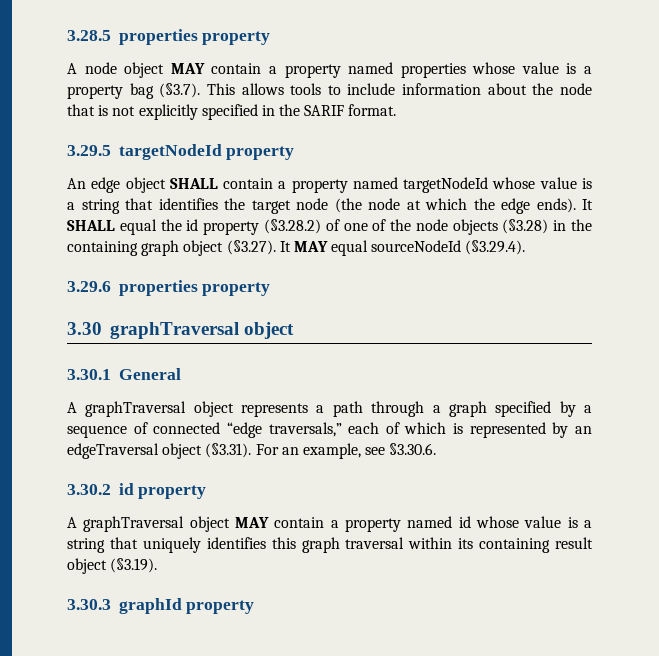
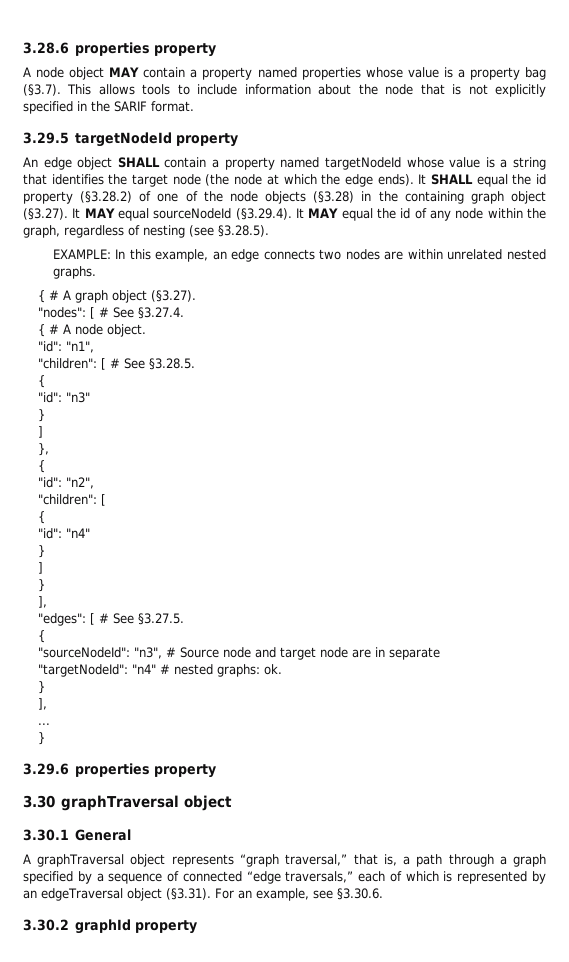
[67,30,111,41] 3.28.5 -> [23,42,69,54] 3.28.6
(526, 247) none -> [295,208,547,221] [23,225,269,238] [52,249,546,262] [52,266,96,279] [37,290,196,303] [37,307,184,319] [37,324,146,337] [37,341,94,353] [37,358,195,370] [37,375,45,388] [37,392,90,403] [37,409,45,422] [37,426,43,438] [37,443,49,456] [37,460,45,473] [37,477,94,489] [37,494,106,506] [37,511,45,524] [37,528,90,539] [37,545,45,558] [37,562,43,574] [37,579,45,592] [37,596,47,608] [37,613,184,626] [37,630,45,643] [37,647,440,660] [37,664,282,677] [37,681,45,694] [37,698,47,710] [37,723,50,725] [37,732,45,745] It MAY equal the id of any node within the graph, regardless of nesting (see §3.28.5). // EXAMPLE: In this example, an edge connects two nodes are within unrelated nested graphs. // { # A graph object (§3.27). // "nodes": [ # See §3.27.4. // { # A node object. // "id": "n1", // "children": [ # See §3.28.5. // { // "id": "n3" // } // ] // }, // { // "id": "n2", // "children": [ // { // "id": "n4" // } // ] // } // ], // "edges": [ # See §3.27.5. // { // "sourceNodeId": "n3", # Source node and target node are in separate // "targetNodeId": "n4" # nested graphs: ok. // } // ], // ... // }
(309, 410) none -> [239,854,397,867] “graph traversal,” that is,
[118,483,207,499] [67,516,592,532] [67,537,593,553] [67,558,158,574] [67,599,111,610] id property // A graphTraversal object MAY contain a property named id whose value is a string that uniquely identifies this graph traversal within its containing result object (§3.19). // 3.30.3 -> (69, 925) none

